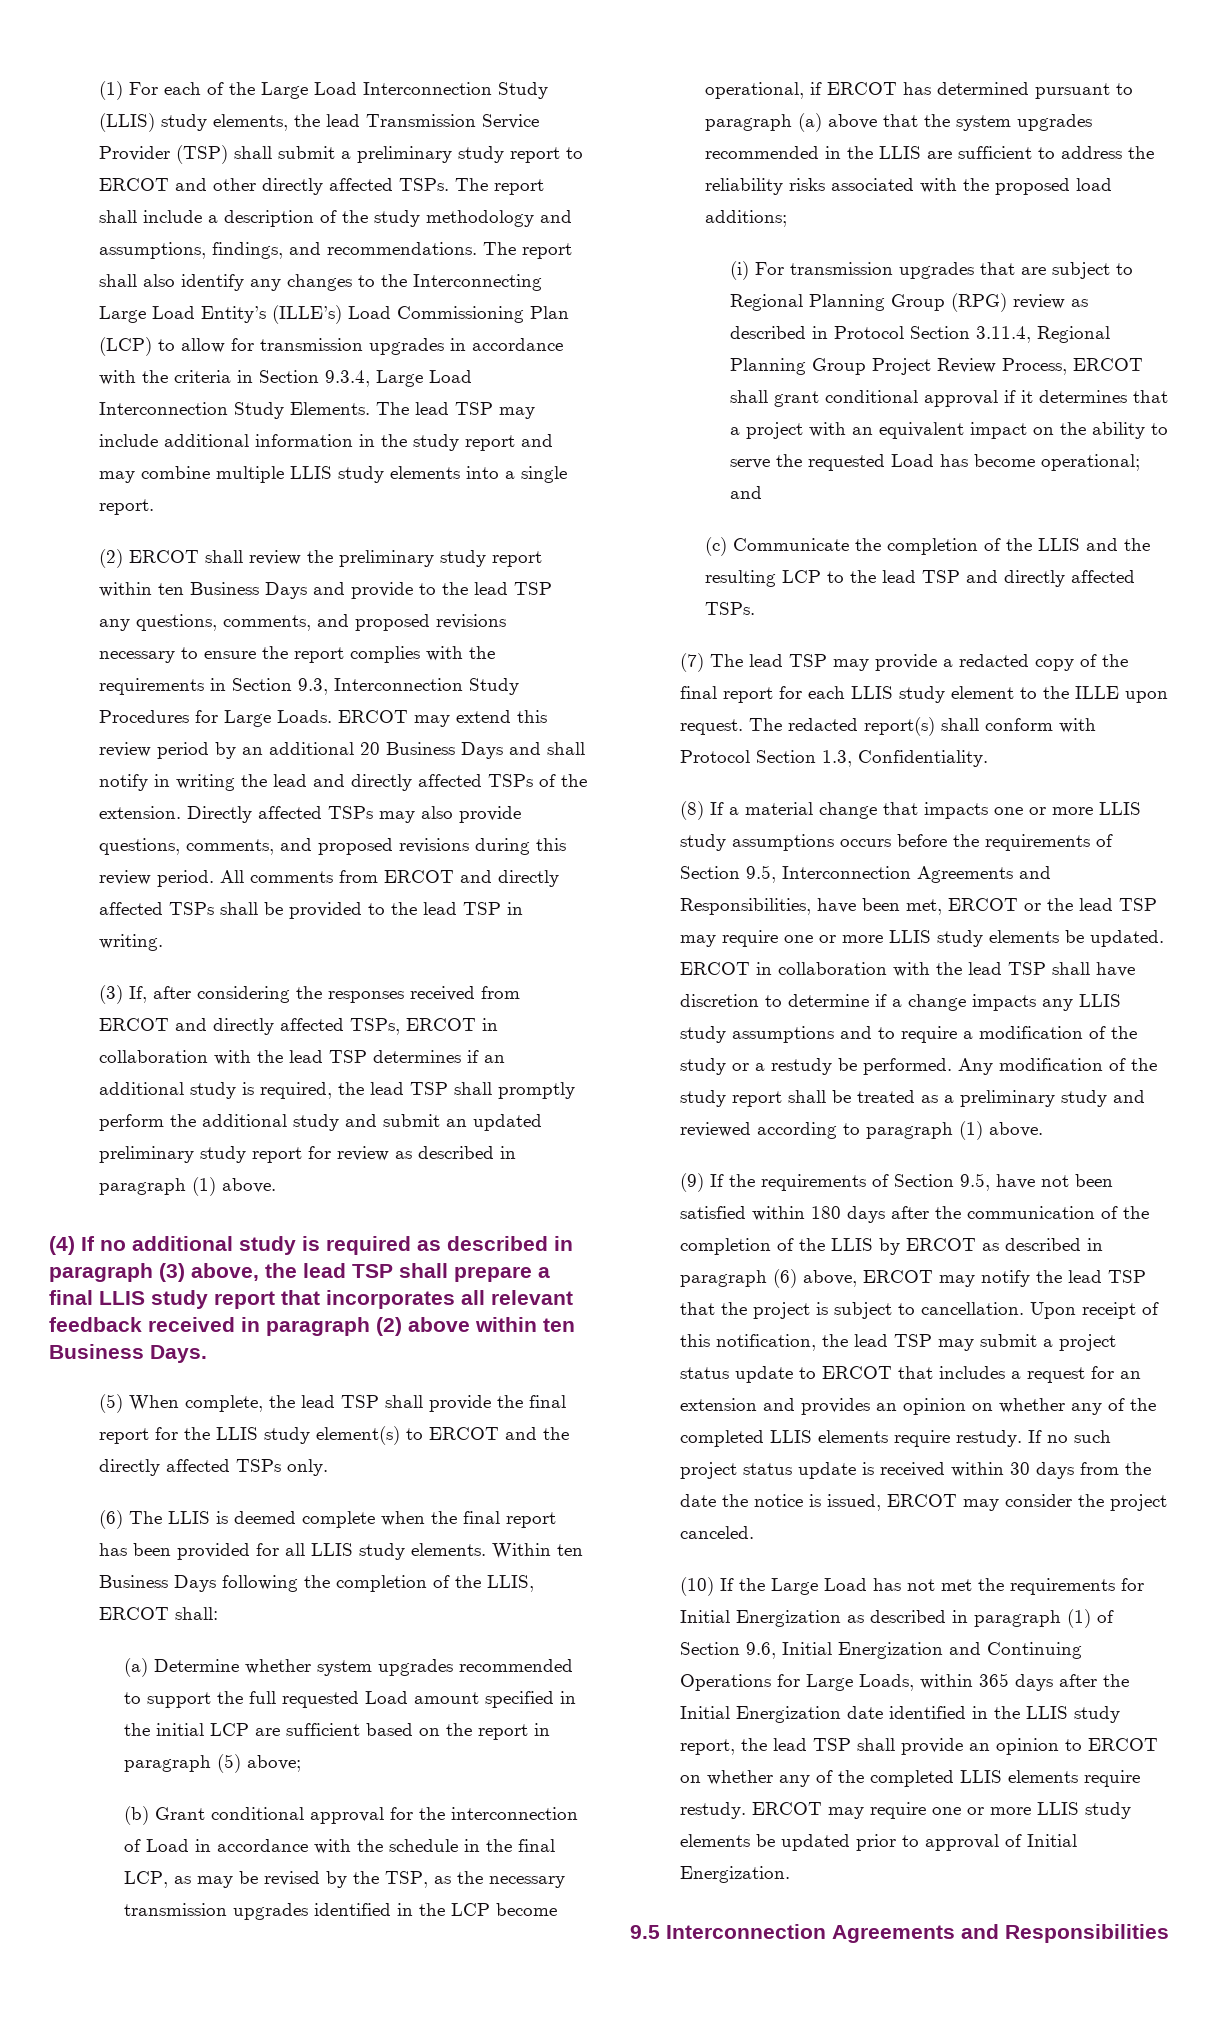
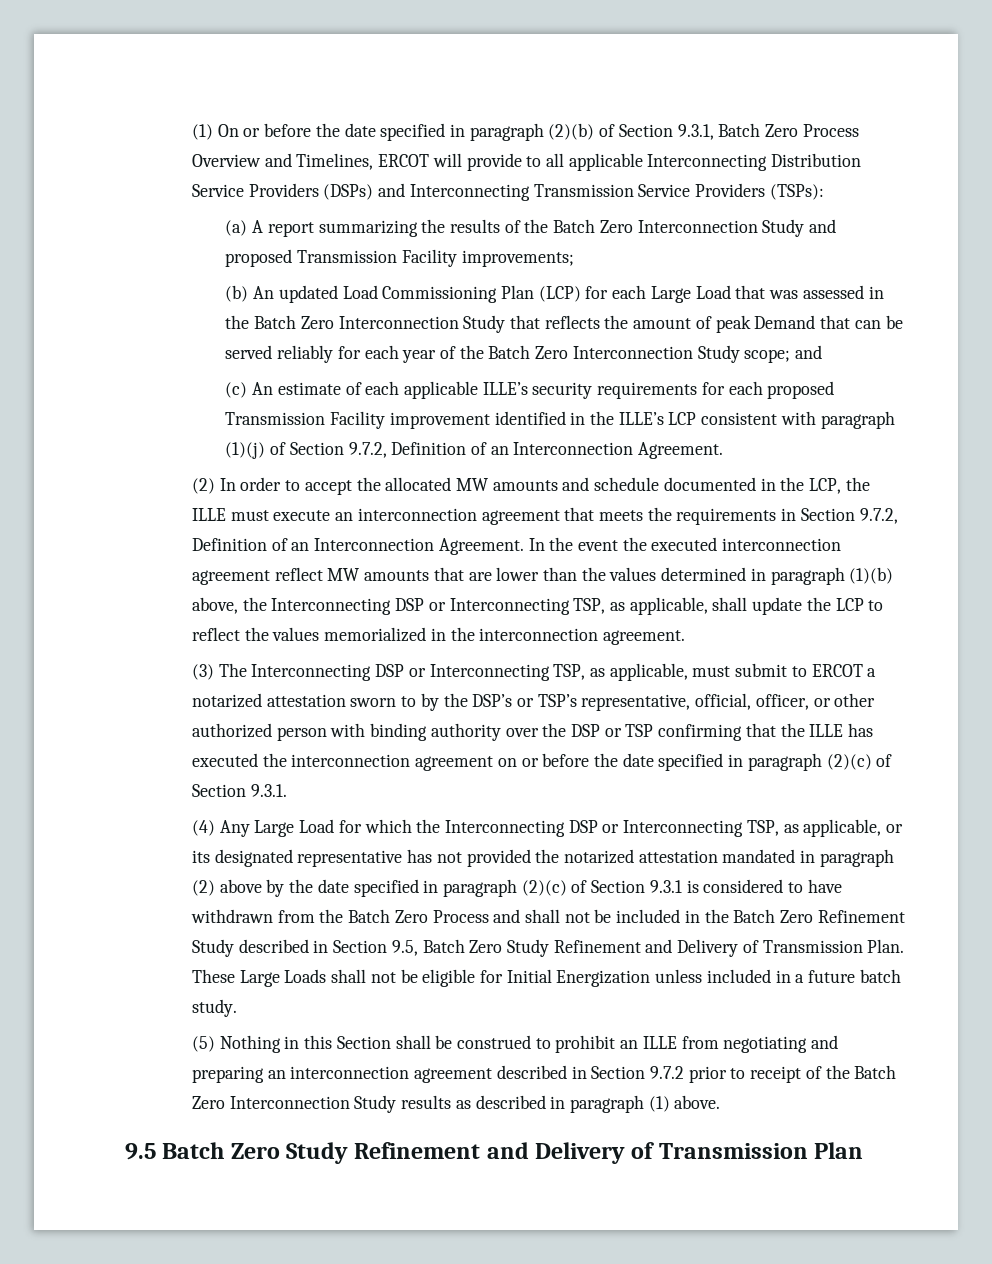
[99,81,549,100] [99,113,540,132] [99,145,584,164] [99,178,545,195] [99,210,573,227] [99,242,573,259] [99,274,543,291] [99,305,570,324] [99,337,564,356] [99,370,473,387] [99,402,536,419] [99,434,554,451] [99,466,568,483] [99,499,155,515] [99,549,543,568] [99,582,553,599] [99,614,507,631] [99,646,496,663] [99,678,520,695] [99,710,548,727] [99,742,586,759] [99,774,588,791] [99,806,522,823] [99,838,567,855] [99,870,560,887] [99,902,524,919] [99,934,164,951] [99,985,521,1004] [99,1018,499,1035] [99,1050,506,1065] [99,1082,576,1099] [99,1114,543,1131] [99,1146,390,1163] (1) For each of the Large Load Interconnection Study (LLIS) study elements, the lead Transmission Service Provider (TSP) shall submit a preliminary study report to ERCOT and other directly affected TSPs. The report shall include a description of the study methodology and assumptions, findings, and recommendations. The report shall also identify any changes to the Interconnecting Large Load Entity’s (ILLE’s) Load Commissioning Plan (LCP) to allow for transmission upgrades in accordance with the criteria in Section 9.3.4, Large Load Interconnection Study Elements. The lead TSP may include additional information in the study report and may combine multiple LLIS study elements into a single report. // (2) ERCOT shall review the preliminary study report within ten Business Days and provide to the lead TSP any questions, comments, and proposed revisions necessary to ensure the report complies with the requirements in Section 9.3, Interconnection Study Procedures for Large Loads. ERCOT may extend this review period by an additional 20 Business Days and shall notify in writing the lead and directly affected TSPs of the extension. Directly affected TSPs may also provide questions, comments, and proposed revisions during this review period. All comments from ERCOT and directly affected TSPs shall be provided to the lead TSP in writing. // (3) If, after considering the responses received from ERCOT and directly affected TSPs, ERCOT in collaboration with the lead TSP determines if an additional study is required, the lead TSP shall promptly perform the additional study and submit an updated preliminary study report for review -> [191,123,859,141] [191,153,862,171] [191,183,824,201] [225,219,837,237] [225,249,574,267] [225,285,884,303] [225,315,903,333] [225,345,823,363] [225,381,835,399] [225,411,895,429] [225,442,724,459] [191,477,870,495] [191,507,898,525] [191,537,842,555] [191,567,894,585] [191,597,884,615] [191,627,685,645] [191,663,877,681] [191,693,876,711] [191,723,874,741] [191,753,893,771] [191,784,287,797] [191,819,904,837] [191,849,894,867] [191,879,842,897] [190,909,905,923] [191,939,905,957] [191,969,901,987] [191,999,237,1017] [191,1035,839,1053] [191,1065,897,1083] [191,1095,452,1113] (1) On or before the date specified in paragraph (2)(b) of Section 9.3.1, Batch Zero Process Overview and Timelines, ERCOT will provide to all applicable Interconnecting Distribution Service Providers (DSPs) and Interconnecting Transmission Service Providers (TSPs): // (a) A report summarizing the results of the Batch Zero Interconnection Study and proposed Transmission Facility improvements; // (b) An updated Load Commissioning Plan (LCP) for each Large Load that was assessed in the Batch Zero Interconnection Study that reflects the amount of peak Demand that can be served reliably for each year of the Batch Zero Interconnection Study scope; and // (c) An estimate of each applicable ILLE’s security requirements for each proposed Transmission Facility improvement identified in the ILLE’s LCP consistent with paragraph (1)(j) of Section 9.7.2, Definition of an Interconnection Agreement. // (2) In order to accept the allocated MW amounts and schedule documented in the LCP, the ILLE must execute an interconnection agreement that meets the requirements in Section 9.7.2, Definition of an Interconnection Agreement. In the event the executed interconnection agreement reflect MW amounts that are lower than the values determined in paragraph (1)(b) above, the Interconnecting DSP or Interconnecting TSP, as applicable, shall update the LCP to reflect the values memorialized in the interconnection agreement. // (3) The Interconnecting DSP or Interconnecting TSP, as applicable, must submit to ERCOT a notarized attestation sworn to by the DSP’s or TSP’s representative, official, officer, or other authorized person with binding authority over the DSP or TSP confirming that the ILLE has executed the interconnection agreement on or before the date specified in paragraph (2)(c) of Section 9.3.1. // (4) Any Large Load for which the Interconnecting DSP or Interconnecting TSP, as applicable, or its designated representative has not provided the notarized attestation mandated in paragraph (2) above by the date specified in paragraph (2)(c) of Section 9.3.1 is considered to have withdrawn from the Batch Zero Process and shall not be included in the Batch Zero Refinement Study described in Section 9.5, Batch Zero Study Refinement and Delivery of Transmission Plan. These Large Loads shall not be eligible for Initial Energization unless included in a future batch study. // (5) Nothing in this Section shall be construed to prohibit an ILLE from negotiating and preparing an interconnection agreement described in Section 9.7.2 prior to receipt of the Batch Zero Interconnection Study results
[49,1236,573,1255] [49,1263,550,1282] [49,1290,573,1309] [49,1317,575,1336] [49,1344,207,1363] [99,1394,567,1413] [99,1426,570,1445] [99,1459,329,1476] [99,1510,557,1529] [99,1543,584,1560] [99,1575,535,1592] [99,1607,219,1620] [124,1658,574,1677] [124,1691,577,1708] [124,1723,551,1740] [124,1754,302,1773] [124,1806,579,1825] [124,1839,556,1854] [124,1871,566,1888] [124,1903,558,1920] [705,82,1134,99] [705,113,1093,132] [705,146,1155,159] [705,178,1113,195] [705,210,788,227] [730,261,1134,280] [730,293,1089,312] [730,326,1111,343] [730,358,1144,375] [730,390,1169,407] [730,422,1169,439] [730,454,1141,471] [730,486,763,499] [705,537,1151,556] [705,570,1136,587] [705,602,756,615] [680,653,1129,672] [680,686,1169,703] [680,717,1097,736] [680,750,989,767] [680,801,1142,820] [680,834,1114,851] [680,865,1052,883] [680,898,1158,915] [680,930,1165,947] [680,962,1136,977] [680,994,1122,1011] [680,1026,1138,1043] [680,1058,1158,1075] [680,1090,1146,1107] [680,1121,1044,1140] [680,1173,1114,1192] [680,1206,1150,1223] [680,1238,1104,1255] [680,1269,1147,1288] [680,1302,1160,1319] [680,1334,1117,1351] [680,1366,1142,1383] [680,1398,1157,1415] [680,1430,1112,1447] [680,1462,1152,1479] [680,1494,1168,1511] [680,1526,755,1539] [680,1577,1145,1596] [680,1609,1115,1628] [680,1642,1083,1659] [680,1673,1130,1691] [680,1706,1121,1723] [680,1738,1159,1755] [680,1770,1141,1787] [680,1802,1132,1819] [680,1834,1078,1851] [680,1866,791,1883] [630,1924,1169,1943] (4) If no additional study is required as described in paragraph (3) above, the lead TSP shall prepare a final LLIS study report that incorporates all relevant feedback received in paragraph (2) above within ten Business Days. // (5) When complete, the lead TSP shall provide the final report for the LLIS study element(s) to ERCOT and the directly affected TSPs only. // (6) The LLIS is deemed complete when the final report has been provided for all LLIS study elements. Within ten Business Days following the completion of the LLIS, ERCOT shall: // (a) Determine whether system upgrades recommended to support the full requested Load amount specified in the initial LCP are sufficient based on the report in paragraph (5) above; // (b) Grant conditional approval for the interconnection of Load in accordance with the schedule in the final LCP, as may be revised by the TSP, as the necessary transmission upgrades identified in the LCP become operational, if ERCOT has determined pursuant to paragraph (a) above that the system upgrades recommended in the LLIS are sufficient to address the reliability risks associated with the proposed load additions; // (i) For transmission upgrades that are subject to Regional Planning Group (RPG) review as described in Protocol Section 3.11.4, Regional Planning Group Project Review Process, ERCOT shall grant conditional approval if it determines that a project with an equivalent impact on the ability to serve the requested Load has become operational; and // (c) Communicate the completion of the LLIS and the resulting LCP to the lead TSP and directly affected TSPs. // (7) The lead TSP may provide a redacted copy of the final report for each LLIS study element to the ILLE upon request. The redacted report(s) shall conform with Protocol Section 1.3, Confidentiality. // (8) If a material change that impacts one or more LLIS study assumptions occurs before the requirements of Section 9.5, Interconnection Agreements and Responsibilities, have been met, ERCOT or the lead TSP may require one or more LLIS study elements be updated. ERCOT in collaboration with the lead TSP shall have discretion to determine if a change impacts any LLIS study assumptions and to require a modification of the study or a restudy be performed. Any modification of the study report shall be treated as a preliminary study and reviewed according to paragraph (1) above. // (9) If the requirements of Section 9.5, have not been satisfied within 180 days after the communication of the completion of the LLIS by ERCOT as described in paragraph (6) above, ERCOT may notify the lead TSP that the project is subject to cancellation. Upon receipt of this notification, the lead TSP may submit a project status update to ERCOT that includes a request for an extension and provides an opinion on whether any of the completed LLIS elements require restudy. If no such project status update is received within 30 days from the date the notice is issued, ERCOT may consider the project canceled. // (10) If the Large Load has not met the requirements for Initial Energization as described in paragraph (1) of Section 9.6, Initial Energization and Continuing Operations for Large Loads, within 365 days after the Initial Energization date identified in the LLIS study report, the lead TSP shall provide an opinion to ERCOT on whether any of the completed LLIS elements require restudy. ERCOT may require one or more LLIS study elements be updated prior to approval of Initial Energization. // 9.5 Interconnection Agreements and Responsibilities -> [125,1142,864,1164] 9.5 Batch Zero Study Refinement and Delivery of Transmission Plan

